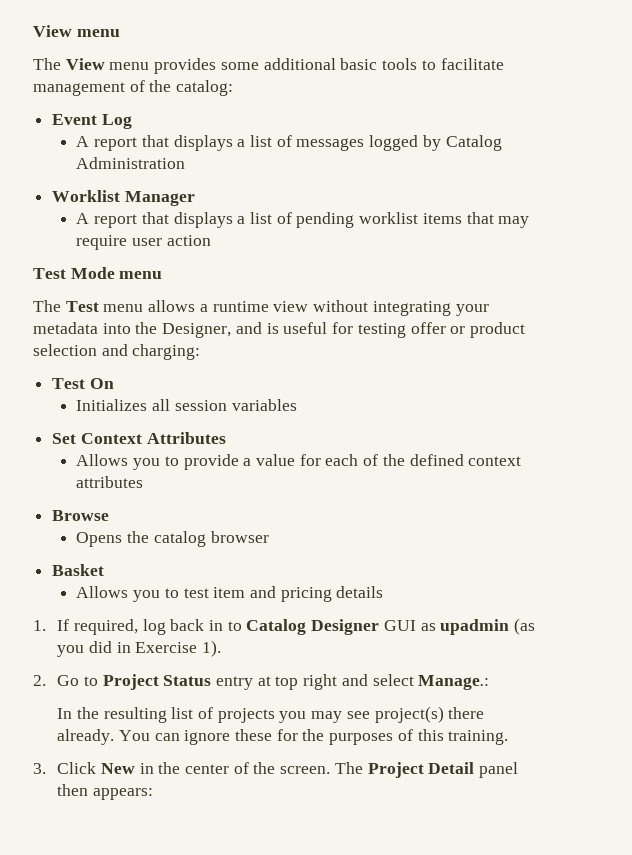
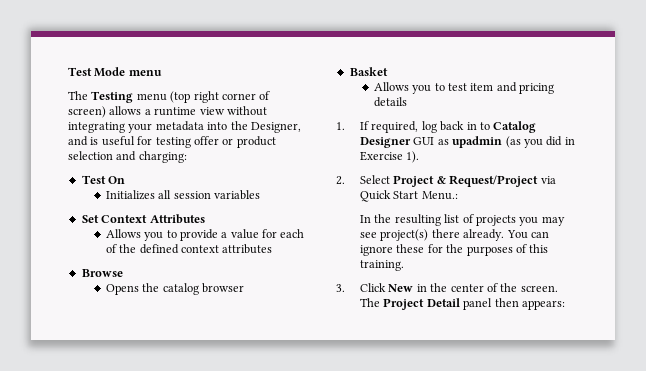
[33,25,120,37] [33,58,504,74] [33,80,234,96] [52,114,132,129] [76,135,502,151] [76,157,186,169] [52,190,195,206] [76,212,530,228] [76,235,211,250] [33,267,163,279] [33,300,144,312] View menu // The View menu provides some additional basic tools to facilitate management of the catalog: // Event Log // A report that displays a list of messages logged by Catalog Administration // Worklist Manager // A report that displays a list of pending worklist items that may require user action // Test Mode menu // The Test menu -> [68,67,162,77] [68,91,271,103] [68,106,106,118] Test Mode menu // The Testing menu (top right corner of screen)
[57,674,490,690] Go to Project Status entry at top right and select Manage.: -> [360,175,556,187] [360,190,458,202] Select Project & Request/Project via Quick Start Menu.:

